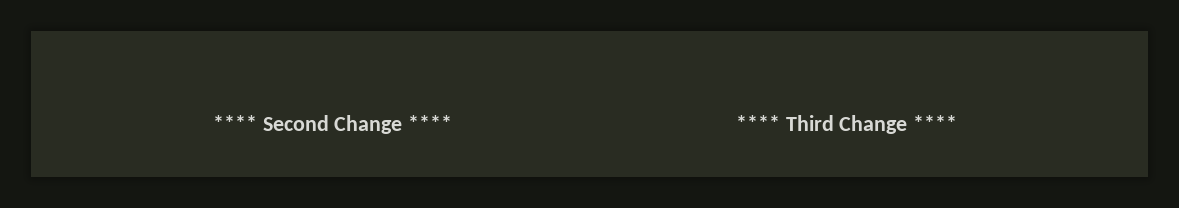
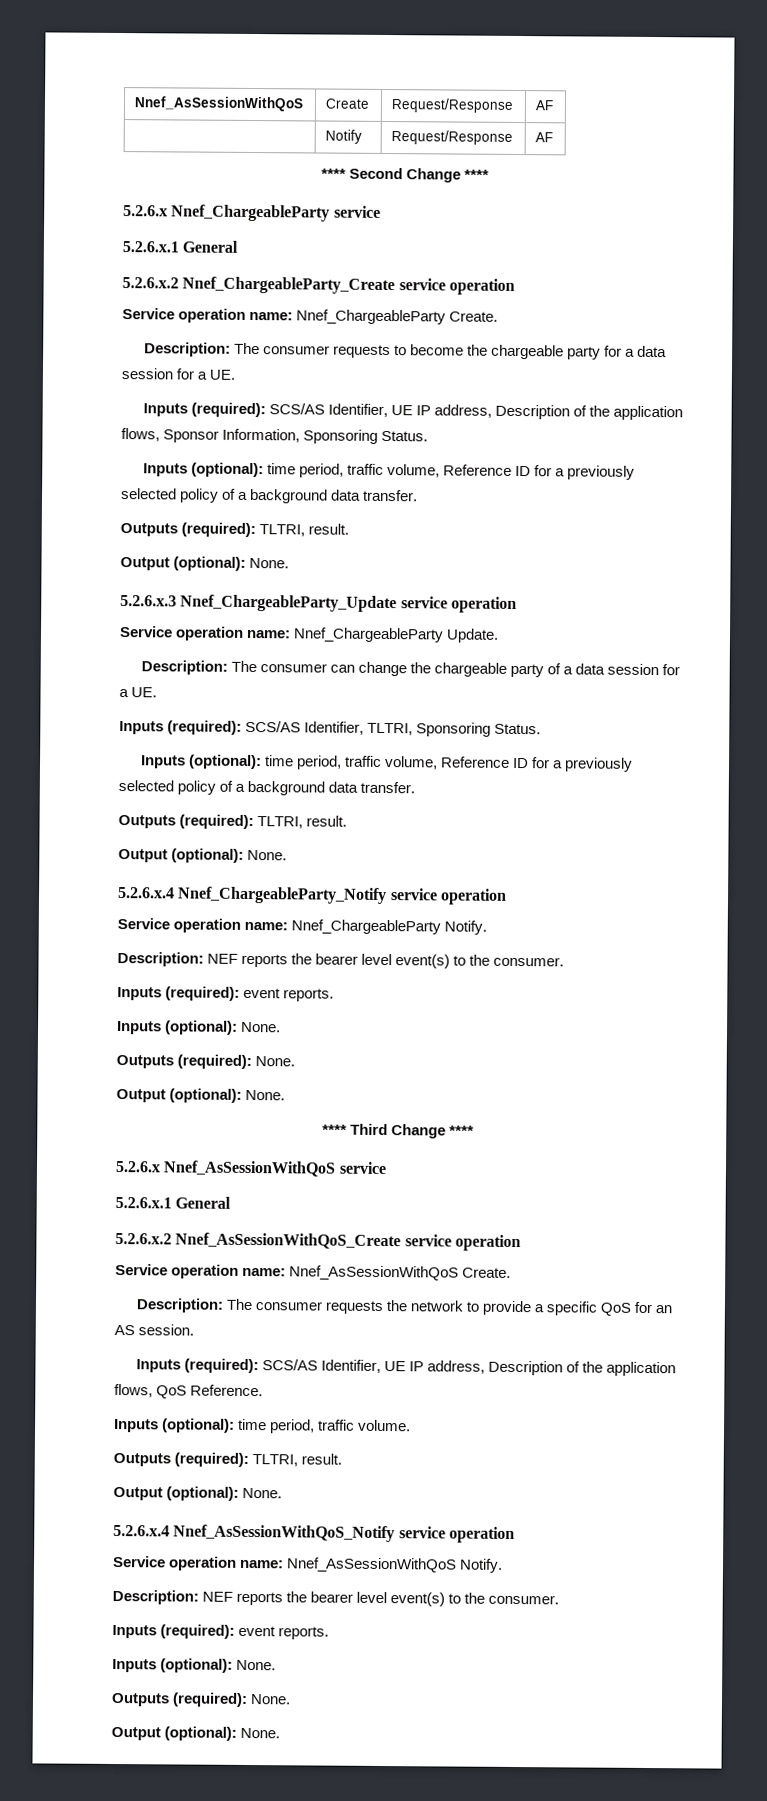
[212,115,453,134] [735,115,958,134] **** Second Change **** // **** Third Change **** -> [134,96,305,112] [325,98,371,109] [391,98,515,113] [535,100,555,111] [325,129,363,144] [391,130,514,145] [535,132,554,143] [320,167,490,183] [123,204,381,222] [122,240,239,253] [122,276,515,295] [122,308,499,325] [143,342,668,360] [121,368,236,380] [142,402,684,421] [121,428,429,444] [142,462,636,480] [121,488,419,504] [120,522,350,538] [120,556,290,571] [120,594,517,613] [119,626,500,643] [140,660,681,678] [119,687,158,698] [119,720,542,737] [139,754,634,772] [118,780,416,796] [118,814,348,830] [118,848,288,863] [118,886,507,905] [117,918,488,935] [117,952,565,969] [117,986,335,1002] [116,1020,282,1035] [116,1054,296,1070] [116,1088,286,1103] [321,1123,475,1139] [115,1160,387,1177] [115,1196,232,1209] [115,1232,521,1252] [115,1263,512,1281] [135,1298,673,1316] [114,1324,195,1336] [135,1358,677,1377] [114,1383,264,1399] [114,1418,412,1434] [113,1452,343,1468] [113,1486,283,1501] [113,1524,515,1543] [112,1555,504,1573] [112,1589,560,1607] [112,1624,330,1640] [112,1658,277,1673] [111,1692,292,1708] [111,1726,281,1741] Nnef_AsSessionWithQoS | Create | Request/Response | AF // | Notify | Request/Response | AF // **** Second Change **** // 5.2.6.x Nnef_ChargeableParty service // 5.2.6.x.1 General // 5.2.6.x.2 Nnef_ChargeableParty_Create service operation // Service operation name: Nnef_ChargeableParty Create. // Description: The consumer requests to become the chargeable party for a data session for a UE. // Inputs (required): SCS/AS Identifier, UE IP address, Description of the application flows, Sponsor Information, Sponsoring Status. // Inputs (optional): time period, traffic volume, Reference ID for a previously selected policy of a background data transfer. // Outputs (required): TLTRI, result. // Output (optional): None. // 5.2.6.x.3 Nnef_ChargeableParty_Update service operation // Service operation name: Nnef_ChargeableParty Update. // Description: The consumer can change the chargeable party of a data session for a UE. // Inputs (required): SCS/AS Identifier, TLTRI, Sponsoring Status. // Inputs (optional): time period, traffic volume, Reference ID for a previously selected policy of a background data transfer. // Outputs (required): TLTRI, result. // Output (optional): None. // 5.2.6.x.4 Nnef_ChargeableParty_Notify service operation // Service operation name: Nnef_ChargeableParty Notify. // Description: NEF reports the bearer level event(s) to the consumer. // Inputs (required): event reports. // Inputs (optional): None. // Outputs (required): None. // Output (optional): None. // **** Third Change **** // 5.2.6.x Nnef_AsSessionWithQoS service // 5.2.6.x.1 General // 5.2.6.x.2 Nnef_AsSessionWithQoS_Create service operation // Service operation name: Nnef_AsSessionWithQoS Create. // Description: The consumer requests the network to provide a specific QoS for an AS session. // Inputs (required): SCS/AS Identifier, UE IP address, Description of the application flows, QoS Reference. // Inputs (optional): time period, traffic volume. // Outputs (required): TLTRI, result. // Output (optional): None. // 5.2.6.x.4 Nnef_AsSessionWithQoS_Notify service operation // Service operation name: Nnef_AsSessionWithQoS Notify. // Description: NEF reports the bearer level event(s) to the consumer. // Inputs (required): event reports. // Inputs (optional): None. // Outputs (required): None. // Output (optional): None.

